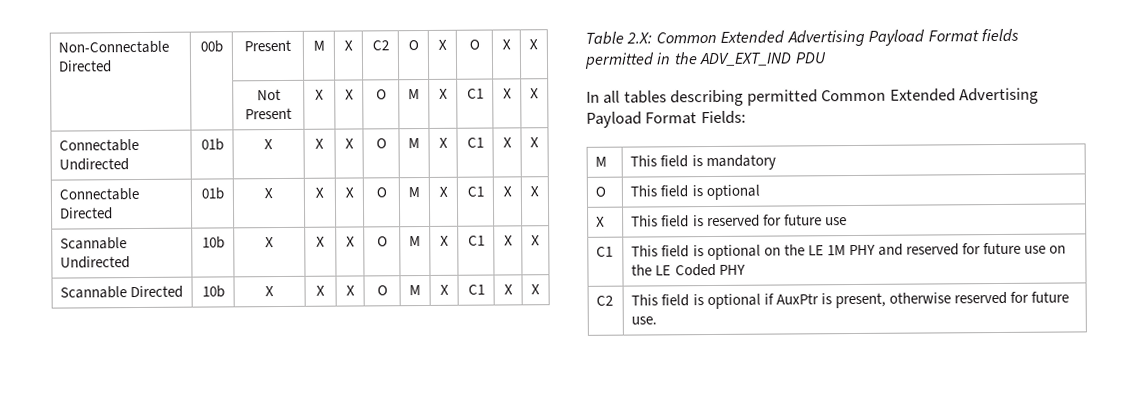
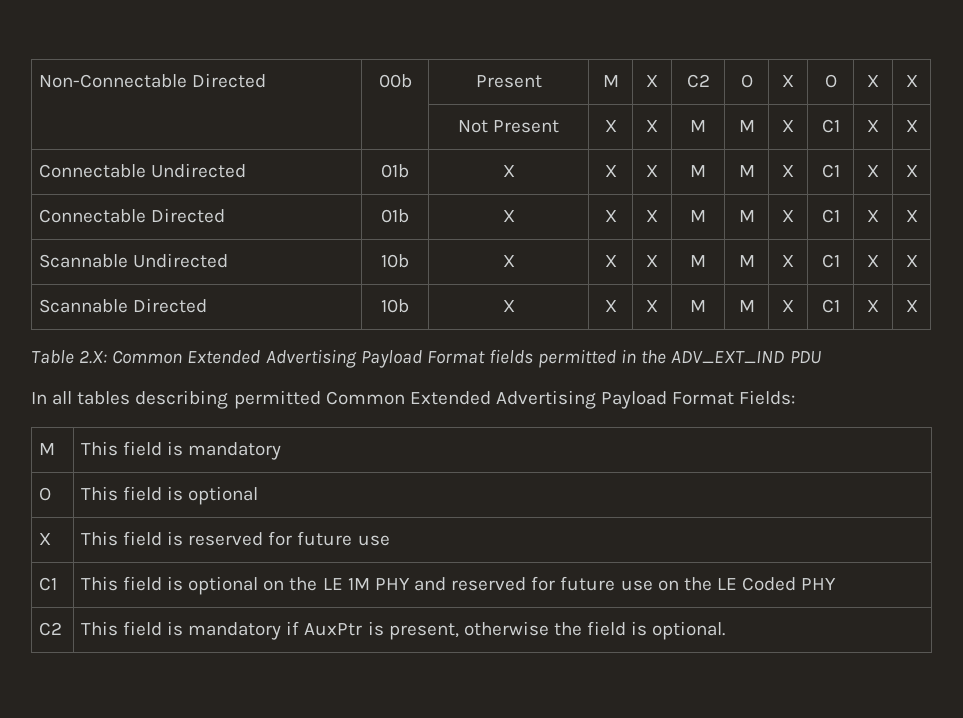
[375,89,387,100] O -> [690,120,706,132] M
[375,138,387,149] O -> [690,165,706,177] M
[375,187,387,198] O -> [690,210,706,222] M
[376,236,388,247] O -> [690,255,706,267] M
[376,285,388,296] O -> [690,300,706,312] M
[706,293,761,310] optional -> [188,622,282,640] mandatory
[953,291,1069,305] [631,316,658,325] reserved for future use. -> [554,621,726,640] the field is optional.

